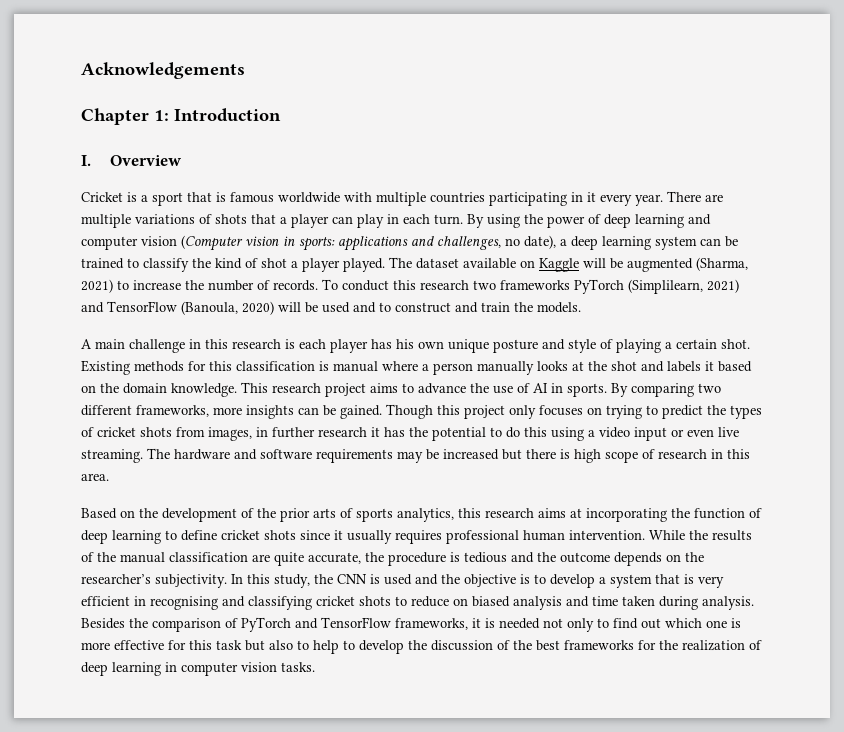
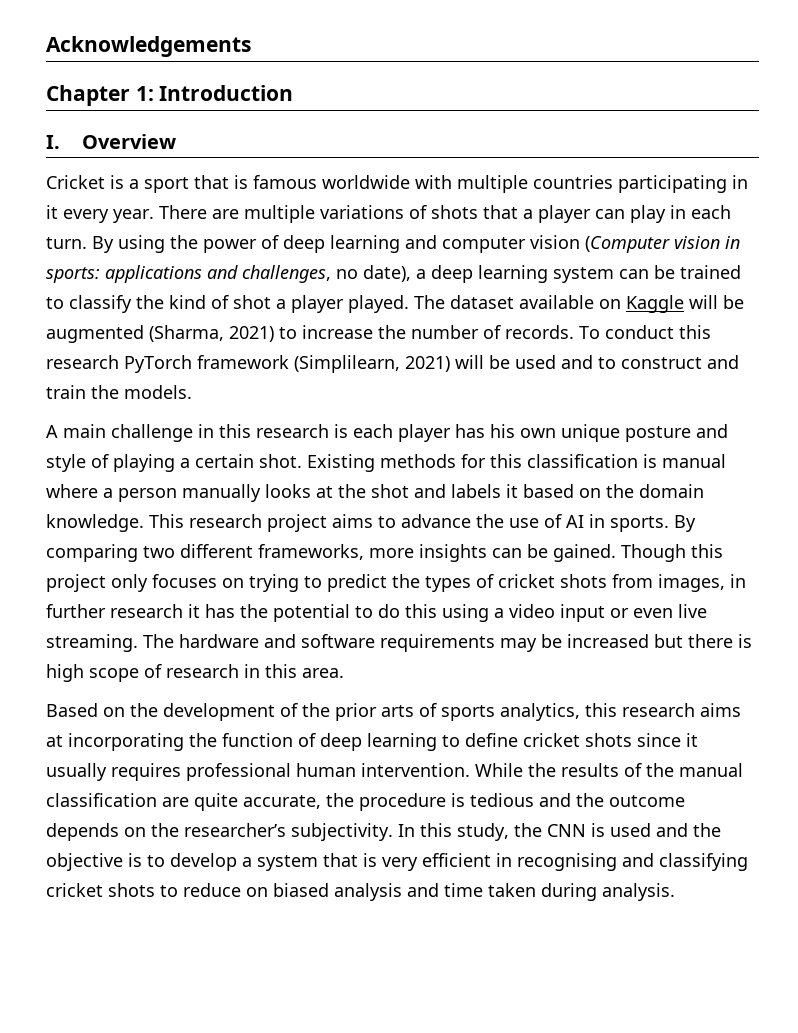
[473,279,739,294] [81,301,274,315] two frameworks PyTorch (Simplilearn, 2021) and TensorFlow (Banoula, 2020) -> [124,355,450,373] PyTorch framework (Simplilearn, 2021)
[81,617,741,632] [81,640,762,654] [81,662,315,676] Besides the comparison of PyTorch and TensorFlow frameworks, it is needed not only to find out which one is more effective for this task but also to help to develop the discussion of the best frameworks for the realization of deep learning in computer vision tasks. -> (675, 892) none

